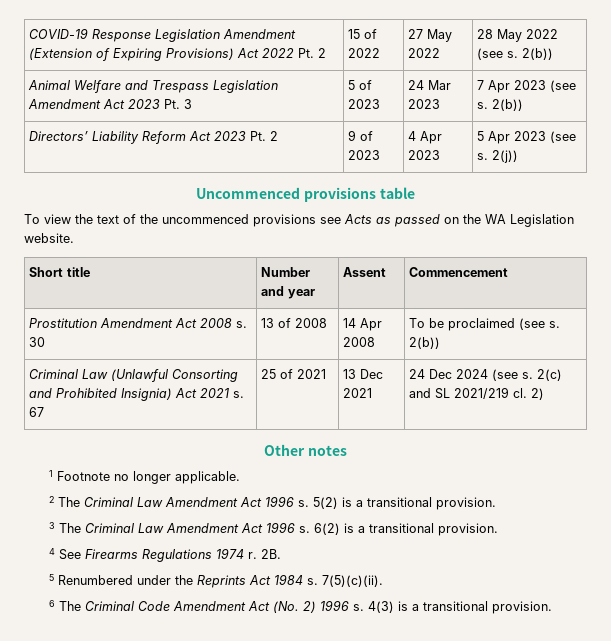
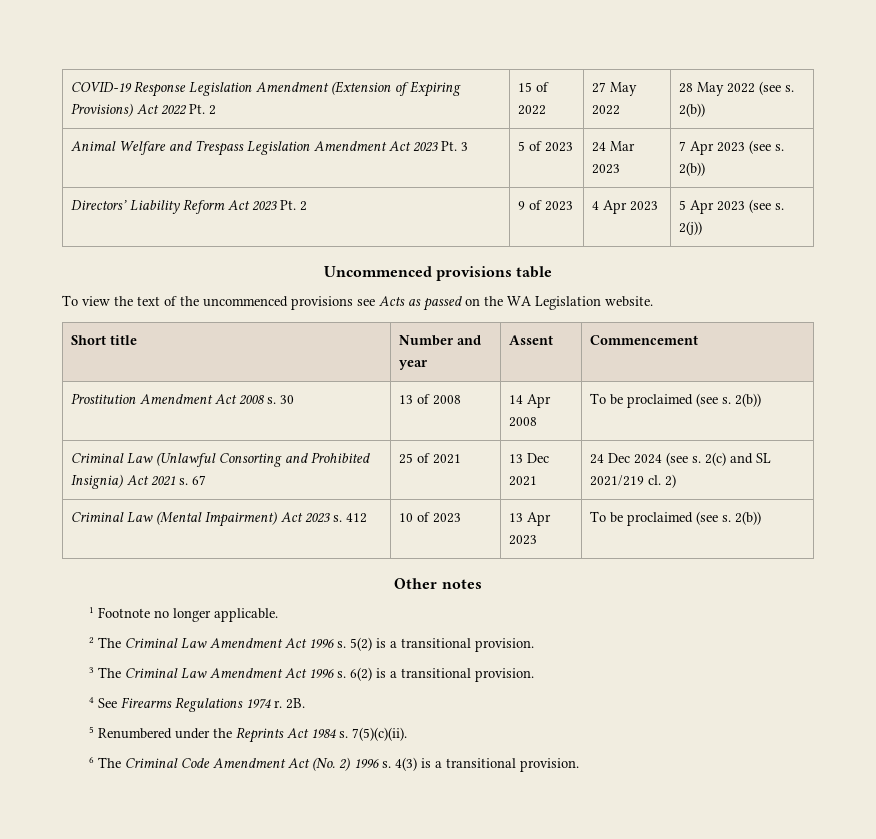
(545, 394) none -> [70,511,367,527] [398,512,461,523] [508,512,551,526] [508,535,537,545] [589,511,761,526] // Criminal Law (Mental Impairment) Act 2023 s. 412 | 10 of 2023 | 13 Apr 2023 | To be proclaimed (see s. 2(b))

